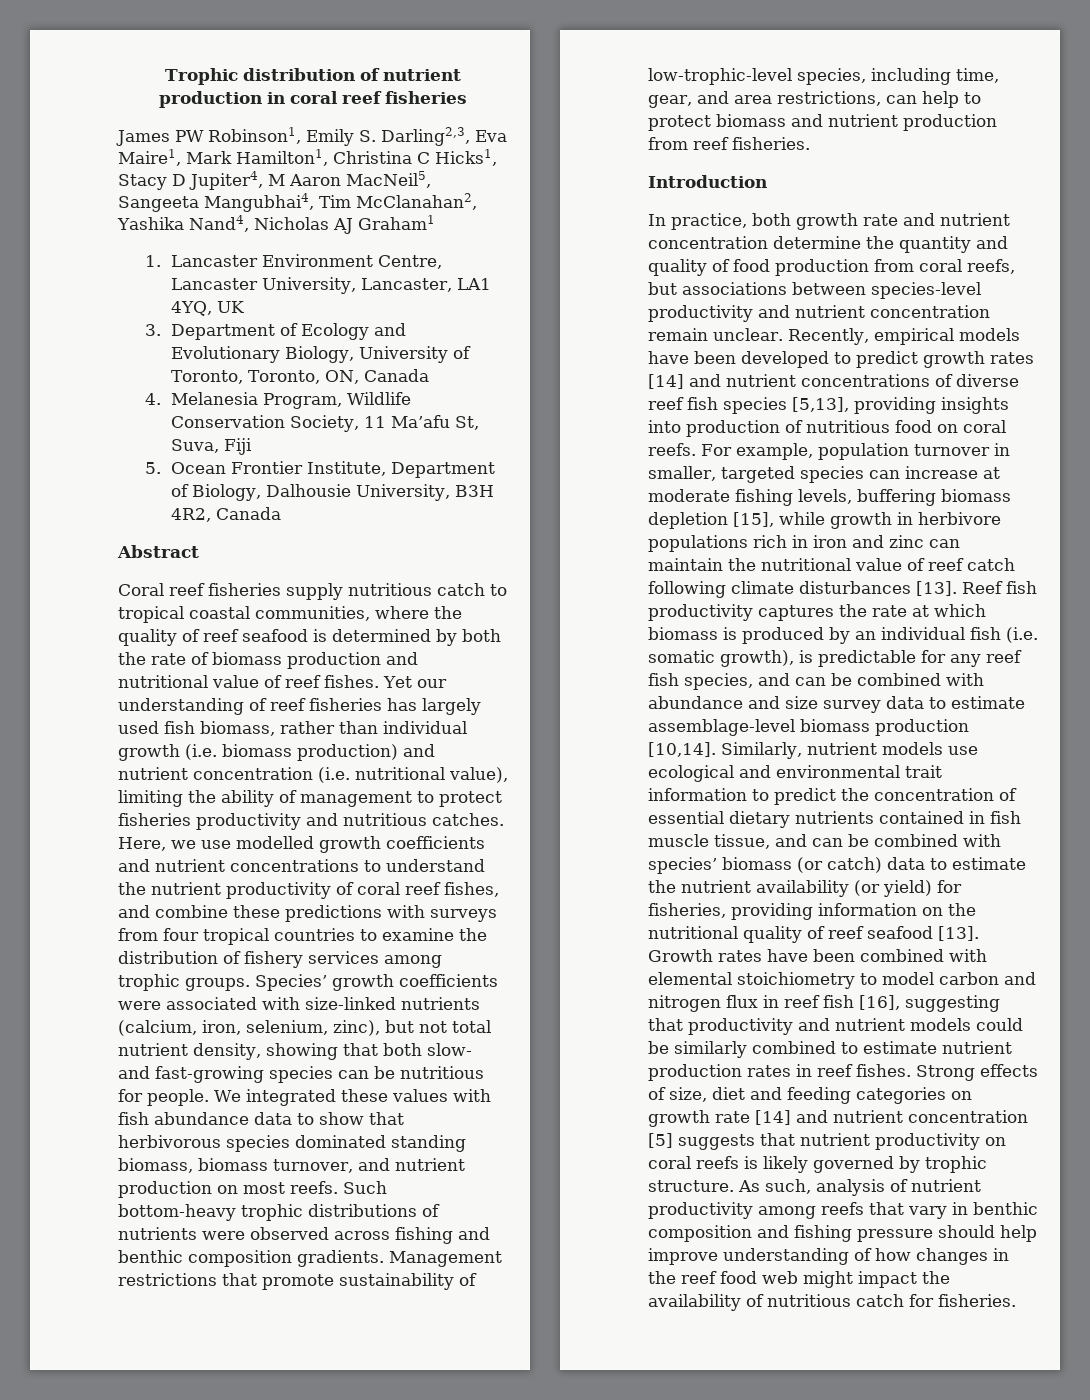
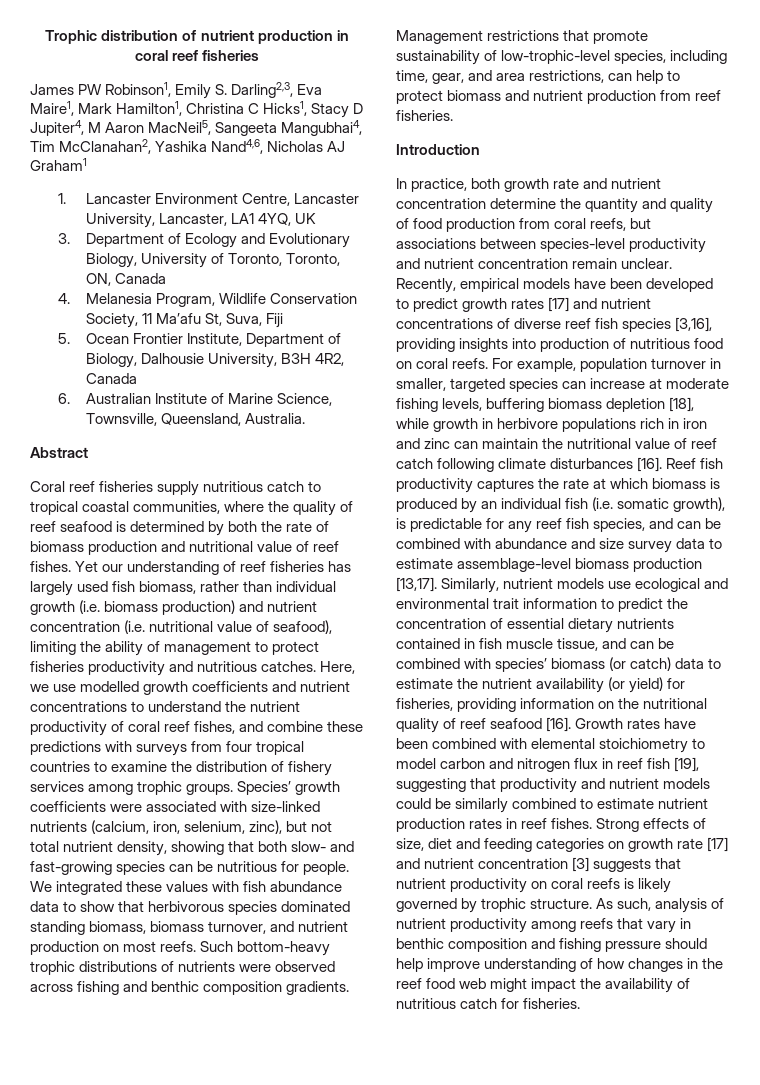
[188,215,249,232] Nand4, -> [211,139,264,154] Nand4,6,
(282, 513) none -> [58,393,333,406] [86,413,306,426] // 6. Australian Institute of Marine Science, Townsville, Queensland, Australia.
[449,767,508,783] value), -> [217,620,333,634] value of seafood),
[648,374,684,389] [14] -> [548,297,570,312] [17]
[792,397,849,412] [5,13], -> [675,317,713,332] [3,16],
[733,512,774,527] [15], -> [669,397,695,412] [18],
[916,581,957,596] [13]. -> [637,457,663,472] [16].
[648,742,716,757] [10,14]. -> [396,577,437,592] [13,17].
[938,926,979,941] [13]. -> [546,717,572,732] [16].
[859,995,900,1010] [16], -> [674,757,700,772] [19],
[755,1110,1028,1125] [648,1133,673,1148] [14] and nutrient concentration [5] -> [707,837,729,852] [396,857,590,872] [17] and nutrient concentration [3]

